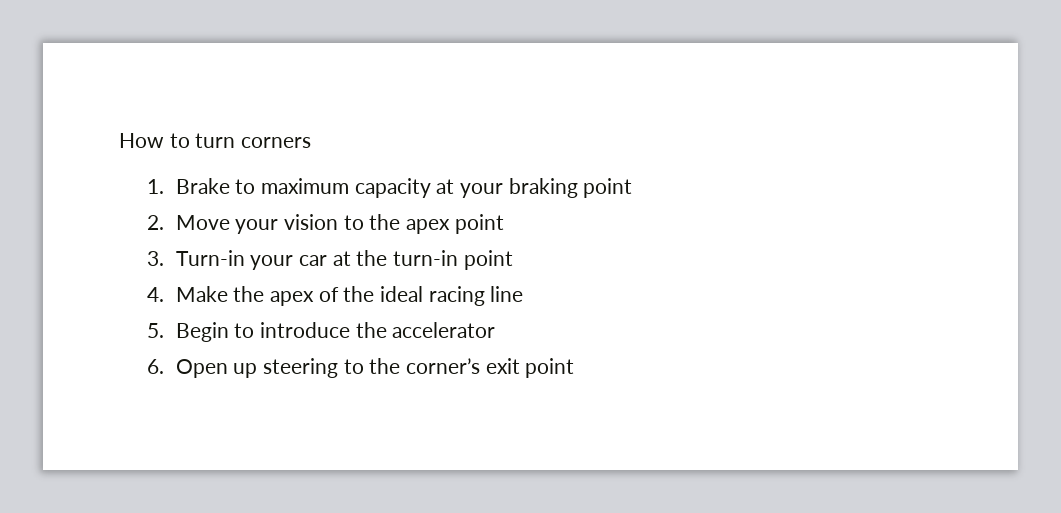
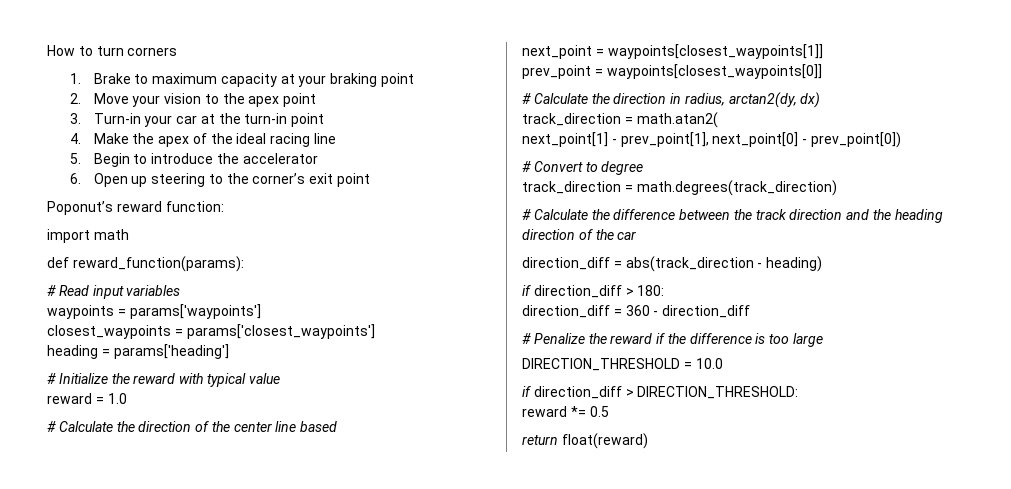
(575, 368) none -> [47,201,224,215] [47,229,129,243] [47,256,244,272] [47,285,181,299] [47,304,261,319] [47,324,375,339] [47,344,229,359] [47,373,280,387] [47,393,127,404] [47,421,338,432] [522,44,823,59] [522,64,822,79] [522,92,821,108] [522,112,718,128] [522,132,901,148] [522,161,644,175] [522,180,837,196] [522,209,943,223] [522,229,637,240] [522,256,823,272] [522,285,665,298] [522,305,751,318] [522,333,824,347] [522,358,723,371] [522,386,799,399] [522,406,609,417] [522,433,648,449] // Poponut’s reward function: // import math // def reward_function(params): // # Read input variables // waypoints = params['waypoints'] // closest_waypoints = params['closest_waypoints'] // heading = params['heading'] // # Initialize the reward with typical value // reward = 1.0 // # Calculate the direction of the center line based // next_point = waypoints[closest_waypoints[1]] // prev_point = waypoints[closest_waypoints[0]] // # Calculate the direction in radius, arctan2(dy, dx) // track_direction = math.atan2( // next_point[1] - prev_point[1], next_point[0] - prev_point[0]) // # Convert to degree // track_direction = math.degrees(track_direction) // # Calculate the difference between the track direction and the heading direction of the car // direction_diff = abs(track_direction - heading) // if direction_diff > 180: // direction_diff = 360 - direction_diff // # Penalize the reward if the difference is too large // DIRECTION_THRESHOLD = 10.0 // if direction_diff > DIRECTION_THRESHOLD: // reward *= 0.5 // return float(reward)

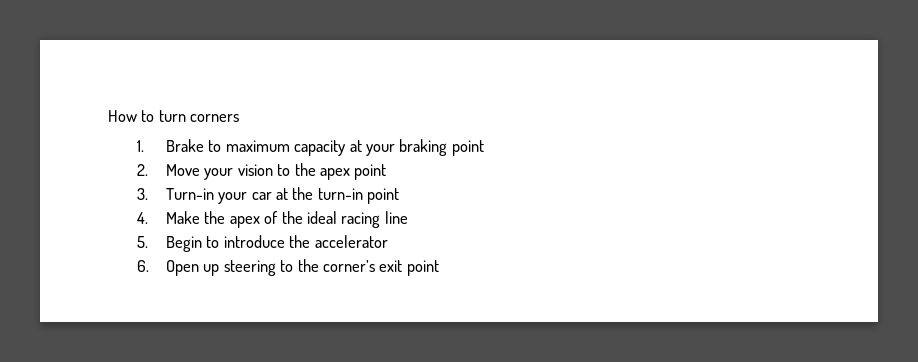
[47,201,224,215] [47,229,129,243] [47,256,244,272] [47,285,181,299] [47,304,261,319] [47,324,375,339] [47,344,229,359] [47,373,280,387] [47,393,127,404] [47,421,338,432] [522,44,823,59] [522,64,822,79] [522,92,821,108] [522,112,718,128] [522,132,901,148] [522,161,644,175] [522,180,837,196] [522,209,943,223] [522,229,637,240] [522,256,823,272] [522,285,665,298] [522,305,751,318] [522,333,824,347] [522,358,723,371] [522,386,799,399] [522,406,609,417] [522,433,648,449] // Poponut’s reward function: // import math // def reward_function(params): // # Read input variables // waypoints = params['waypoints'] // closest_waypoints = params['closest_waypoints'] // heading = params['heading'] // # Initialize the reward with typical value // reward = 1.0 // # Calculate the direction of the center line based // next_point = waypoints[closest_waypoints[1]] // prev_point = waypoints[closest_waypoints[0]] // # Calculate the direction in radius, arctan2(dy, dx) // track_direction = math.atan2( // next_point[1] - prev_point[1], next_point[0] - prev_point[0]) // # Convert to degree // track_direction = math.degrees(track_direction) // # Calculate the difference between the track direction and the heading direction of the car // direction_diff = abs(track_direction - heading) // if direction_diff > 180: // direction_diff = 360 - direction_diff // # Penalize the reward if the difference is too large // DIRECTION_THRESHOLD = 10.0 // if direction_diff > DIRECTION_THRESHOLD: // reward *= 0.5 // return float(reward) -> (439, 268) none

